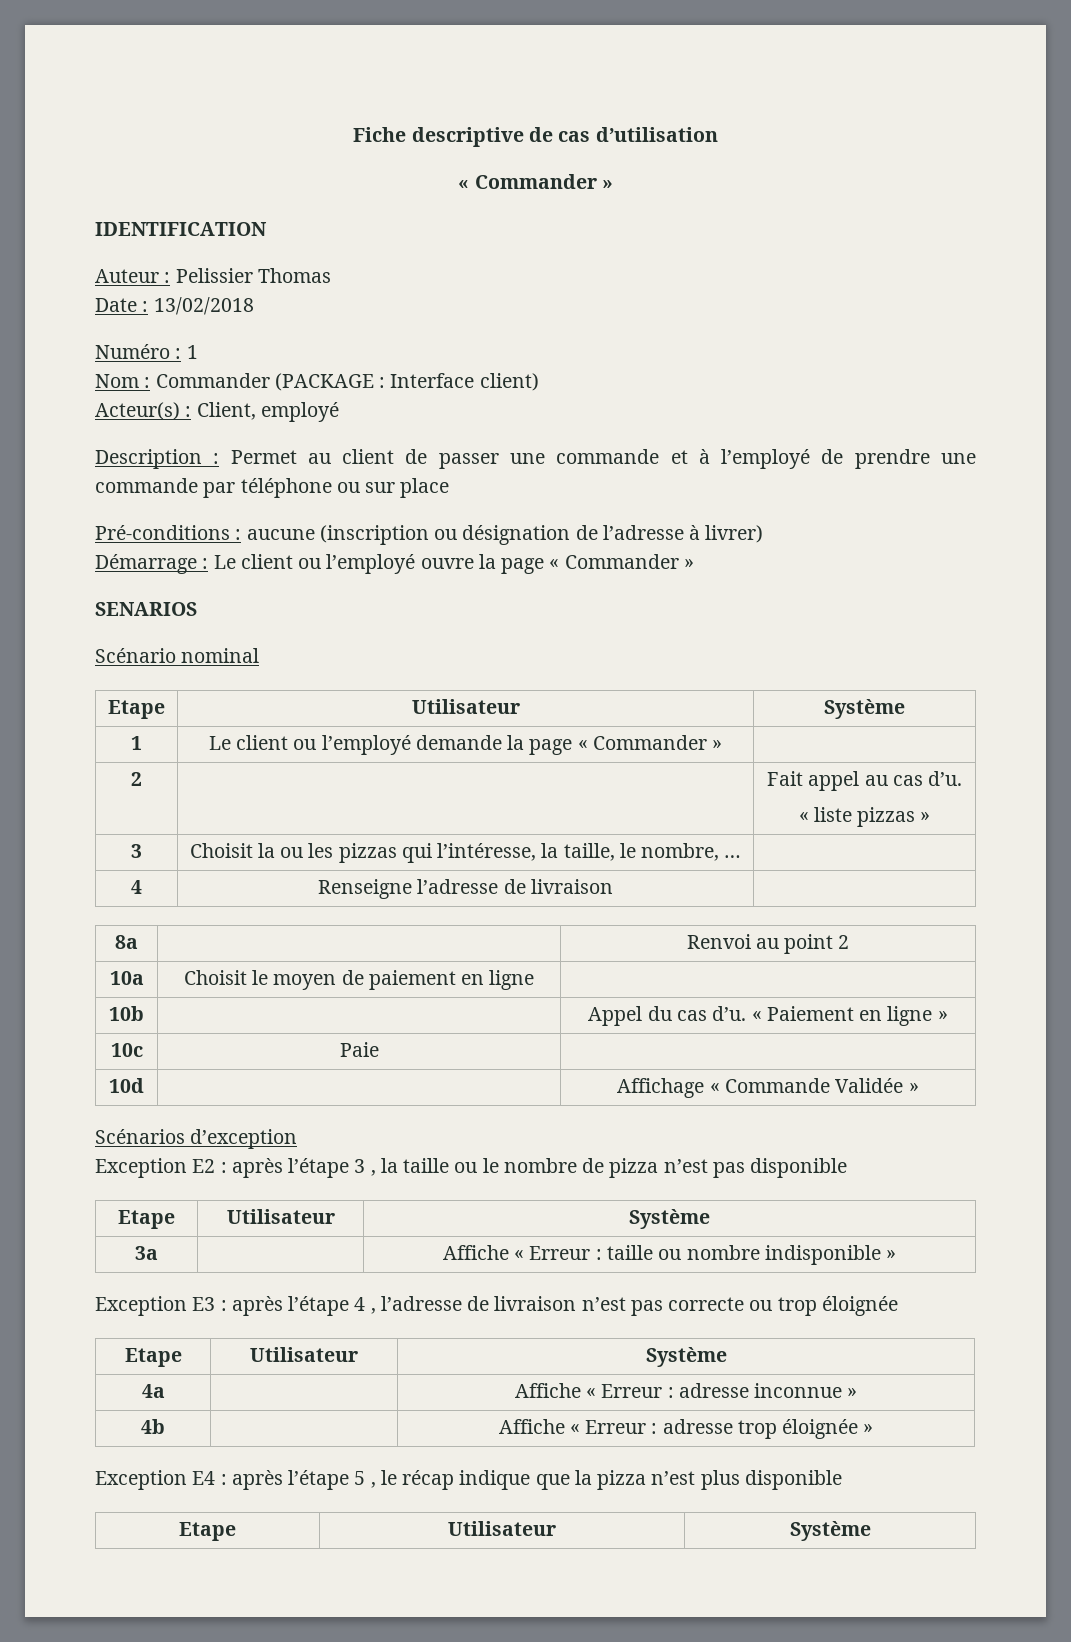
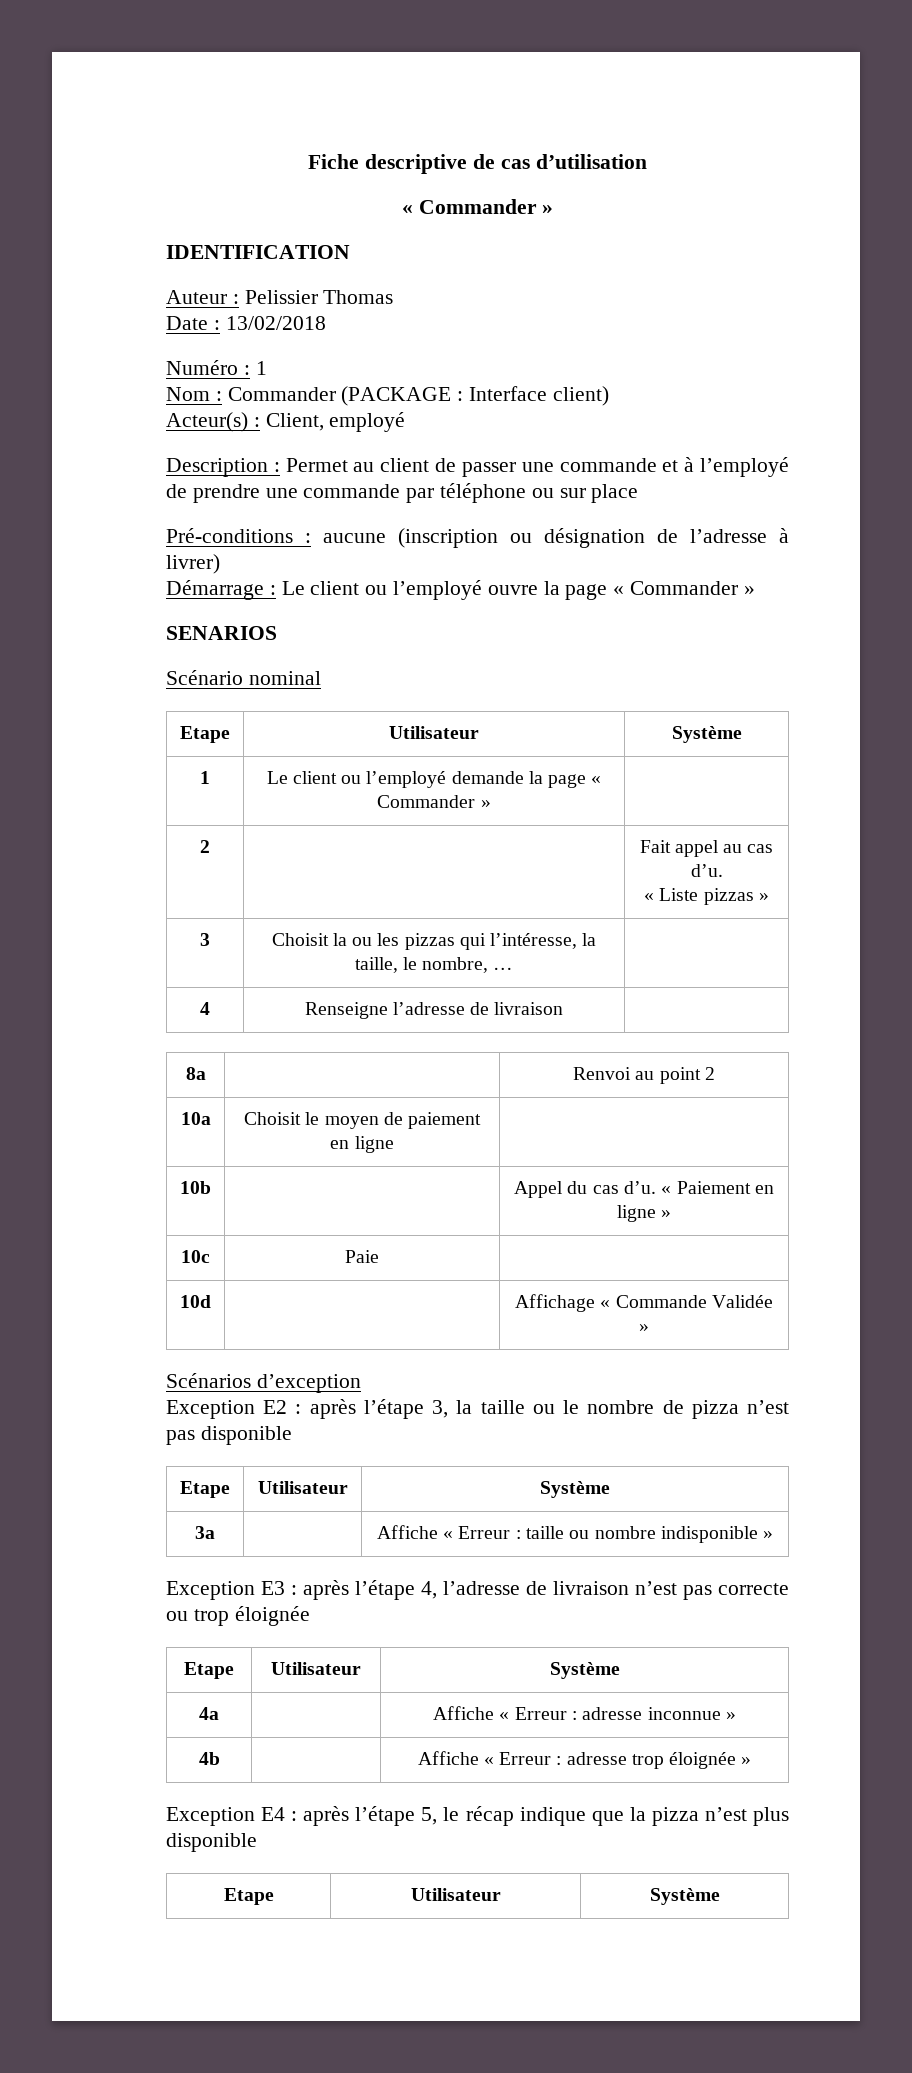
[813,807,852,822] liste -> [659,888,699,901] Liste
[354,1159,376,1176] 3 , -> [432,1400,449,1418] 3,
[354,1297,376,1314] 4 , -> [421,1581,437,1599] 4,
[354,1471,376,1488] 5 , -> [421,1807,438,1825] 5,

